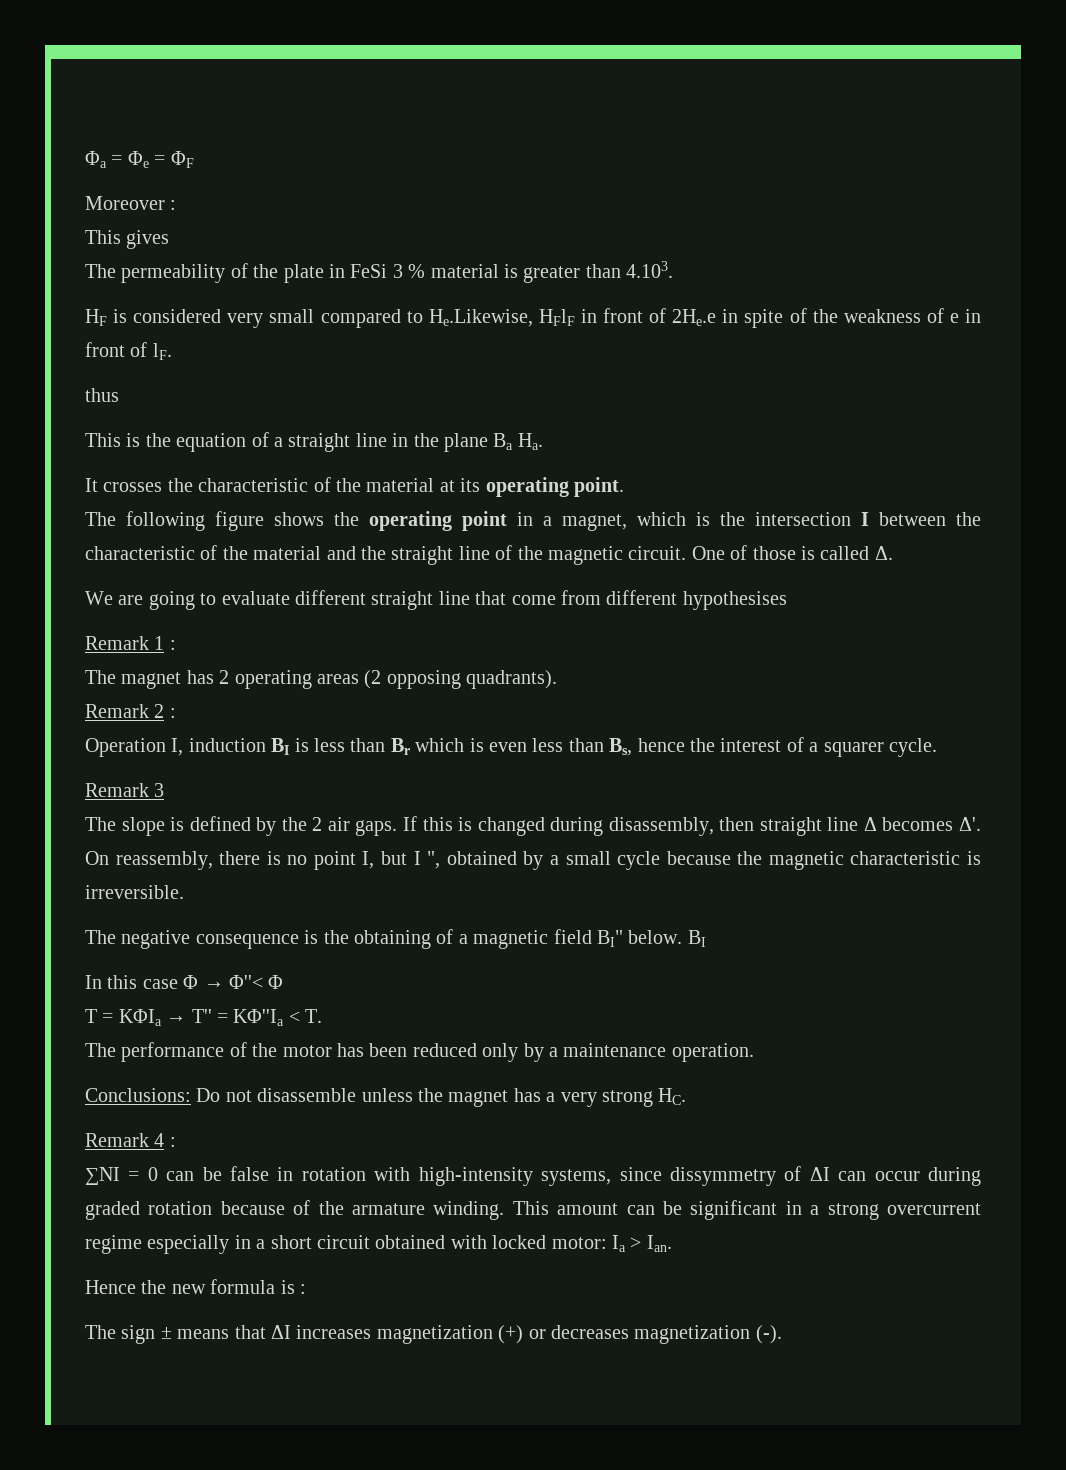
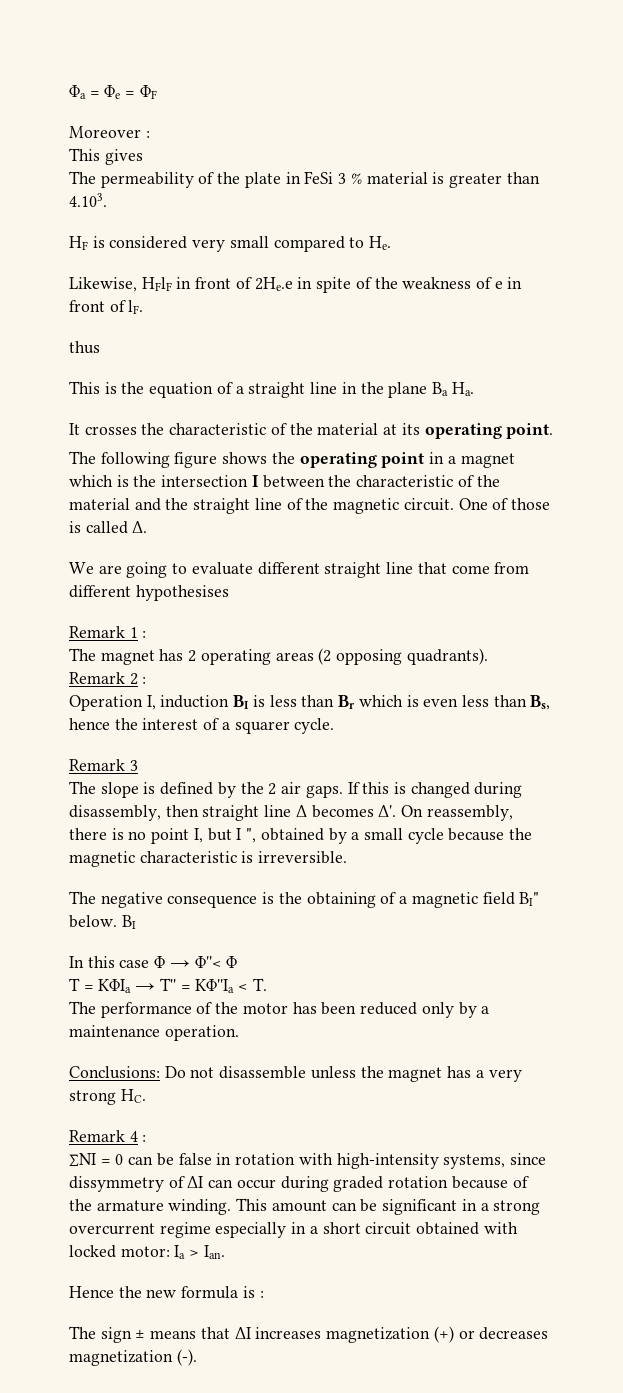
[428,309,533,327] He.Likewise, -> [369,236,392,250] [69,277,137,292] He. // Likewise,
[562,514,627,531] magnet, -> [460,453,515,468] magnet

